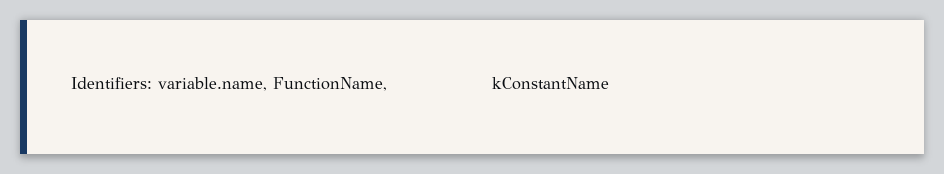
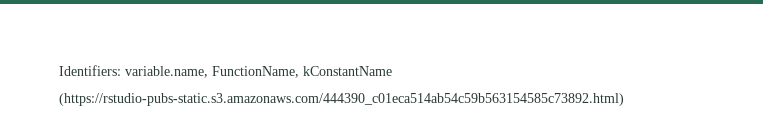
(609, 83) none -> [59,93,624,106] // (https://rstudio-pubs-static.s3.amazonaws.com/444390_c01eca514ab54c59b563154585c73892.html)

